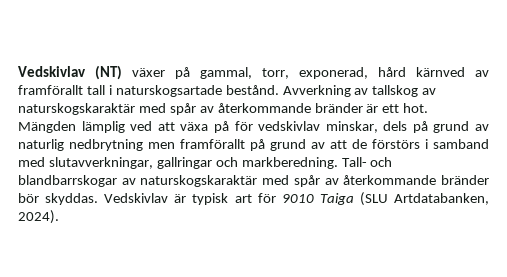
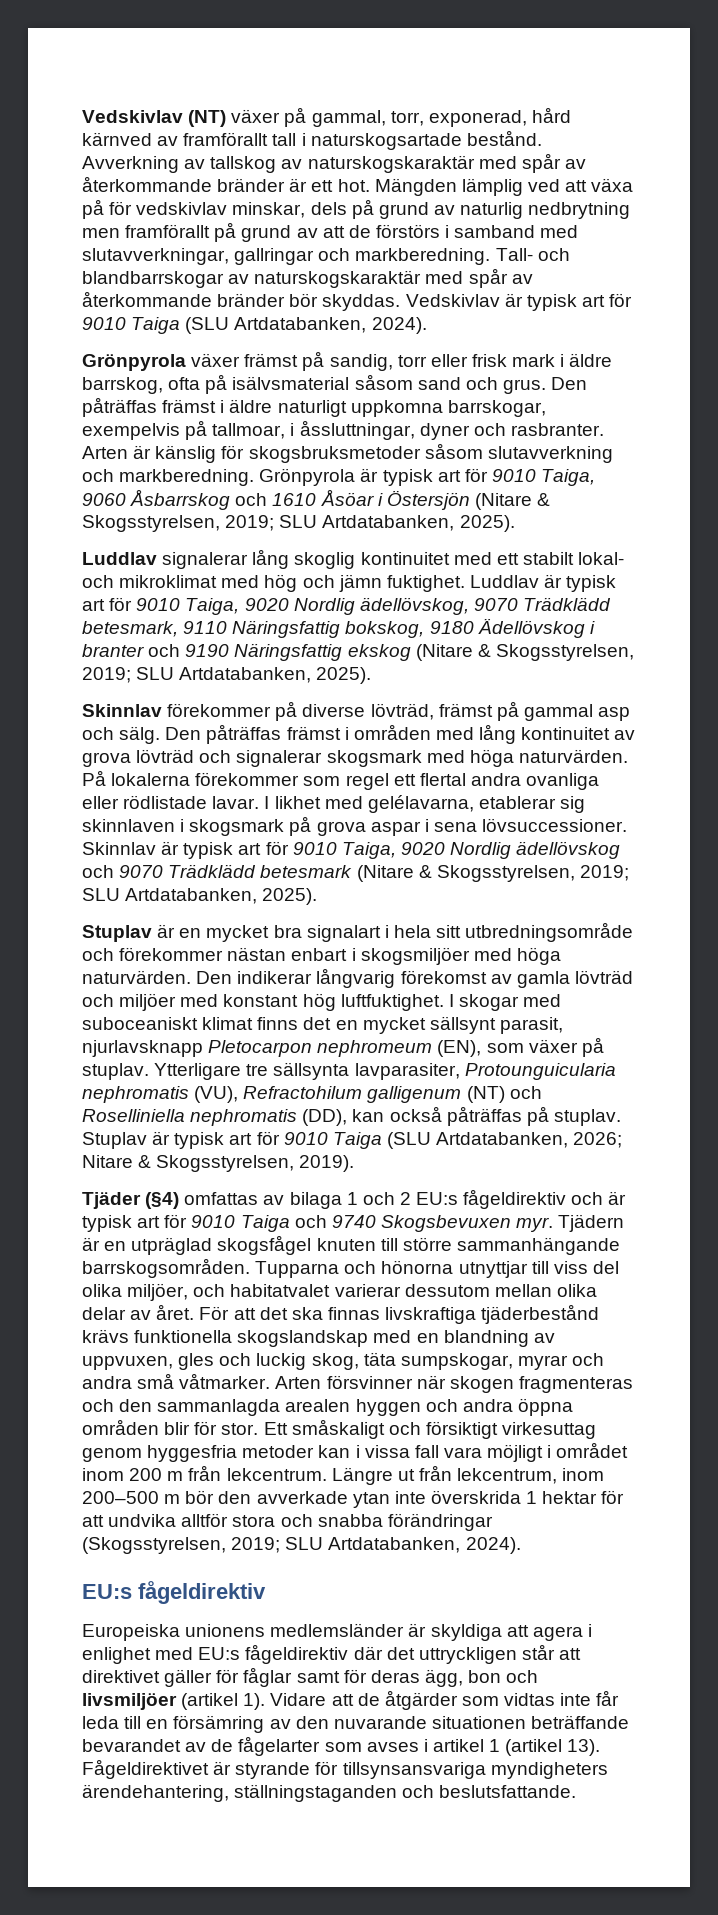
(59, 217) none -> [82,351,613,371] [82,374,588,394] [82,397,546,417] [82,420,604,440] [82,443,613,463] [82,468,596,486] [82,489,551,510] [82,515,515,532] [82,549,625,569] [82,574,617,592] [82,597,612,615] [82,618,595,638] [82,643,634,661] [82,667,372,684] [82,701,631,721] [82,724,636,744] [82,749,628,767] [82,770,600,790] [82,795,586,813] [82,816,628,836] [82,841,621,859] [82,864,629,882] [82,888,318,905] [82,922,634,942] [82,947,561,965] [82,968,633,988] [82,993,562,1011] [82,1016,563,1034] [82,1037,604,1057] [82,1062,616,1080] [82,1086,542,1103] [82,1106,621,1126] [82,1131,623,1149] [82,1155,355,1172] [82,1189,627,1209] [82,1214,625,1232] [82,1235,620,1255] [82,1258,619,1278] [82,1283,597,1301] [82,1304,600,1324] [82,1329,555,1347] [82,1352,605,1370] [82,1373,633,1393] [82,1398,573,1416] [82,1419,597,1439] [82,1442,629,1462] [82,1465,605,1485] [82,1490,625,1508] [82,1513,493,1531] [82,1537,521,1554] [82,1581,266,1604] [82,1623,592,1641] [82,1644,582,1664] [82,1667,539,1687] [82,1690,620,1710] [82,1715,630,1733] [82,1736,601,1756] [82,1759,608,1779] [82,1784,577,1802] // Grönpyrola växer främst på sandig, torr eller frisk mark i äldre barrskog, ofta på isälvsmaterial såsom sand och grus. Den påträffas främst i äldre naturligt uppkomna barrskogar, exempelvis på tallmoar, i åssluttningar, dyner och rasbranter. Arten är känslig för skogsbruksmetoder såsom slutavverkning och markberedning. Grönpyrola är typisk art för 9010 Taiga, 9060 Åsbarrskog och 1610 Åsöar i Östersjön (Nitare & Skogsstyrelsen, 2019; SLU Artdatabanken, 2025). // Luddlav signalerar lång skoglig kontinuitet med ett stabilt lokal- och mikroklimat med hög och jämn fuktighet. Luddlav är typisk art för 9010 Taiga, 9020 Nordlig ädellövskog, 9070 Trädklädd betesmark, 9110 Näringsfattig bokskog, 9180 Ädellövskog i branter och 9190 Näringsfattig ekskog (Nitare & Skogsstyrelsen, 2019; SLU Artdatabanken, 2025). // Skinnlav förekommer på diverse lövträd, främst på gammal asp och sälg. Den påträffas främst i områden med lång kontinuitet av grova lövträd och signalerar skogsmark med höga naturvärden. På lokalerna förekommer som regel ett flertal andra ovanliga eller rödlistade lavar. I likhet med gelélavarna, etablerar sig skinnlaven i skogsmark på grova aspar i sena lövsuccessioner. Skinnlav är typisk art för 9010 Taiga, 9020 Nordlig ädellövskog och 9070 Trädklädd betesmark (Nitare & Skogsstyrelsen, 2019; SLU Artdatabanken, 2025). // Stuplav är en mycket bra signalart i hela sitt utbredningsområde och förekommer nästan enbart i skogsmiljöer med höga naturvärden. Den indikerar långvarig förekomst av gamla lövträd och miljöer med konstant hög luftfuktighet. I skogar med suboceaniskt klimat finns det en mycket sällsynt parasit, njurlavsknapp Pletocarpon nephromeum (EN), som växer på stuplav. Ytterligare tre sällsynta lavparasiter, Protounguicularia nephromatis (VU), Refractohilum galligenum (NT) och Roselliniella nephromatis (DD), kan också påträffas på stuplav. Stuplav är typisk art för 9010 Taiga (SLU Artdatabanken, 2026; Nitare & Skogsstyrelsen, 2019). // Tjäder (§4) omfattas av bilaga 1 och 2 EU:s fågeldirektiv och är typisk art för 9010 Taiga och 9740 Skogsbevuxen myr. Tjädern är en utpräglad skogsfågel knuten till större sammanhängande barrskogsområden. Tupparna och hönorna utnyttjar till viss del olika miljöer, och habitatvalet varierar dessutom mellan olika delar av året. För att det ska finnas livskraftiga tjäderbestånd krävs funktionella skogslandskap med en blandning av uppvuxen, gles och luckig skog, täta sumpskogar, myrar och andra små våtmarker. Arten försvinner när skogen fragmenteras och den sammanlagda arealen hyggen och andra öppna områden blir för stor. Ett småskaligt och försiktigt virkesuttag genom hyggesfria metoder kan i vissa fall vara möjligt i området inom 200 m från lekcentrum. Längre ut från lekcentrum, inom 200–500 m bör den avverkade ytan inte överskrida 1 hektar för att undvika alltför stora och snabba förändringar (Skogsstyrelsen, 2019; SLU Artdatabanken, 2024). // EU:s fågeldirektiv // Europeiska unionens medlemsländer är skyldiga att agera i enlighet med EU:s fågeldirektiv där det uttryckligen står att direktivet gäller för fåglar samt för deras ägg, bon och livsmiljöer (artikel 1). Vidare att de åtgärder som vidtas inte får leda till en försämring av den nuvarande situationen beträffande bevarandet av de fågelarter som avses i artikel 1 (artikel 13). Fågeldirektivet är styrande för tillsynsansvariga myndigheters ärendehantering, ställningstaganden och beslutsfattande.

